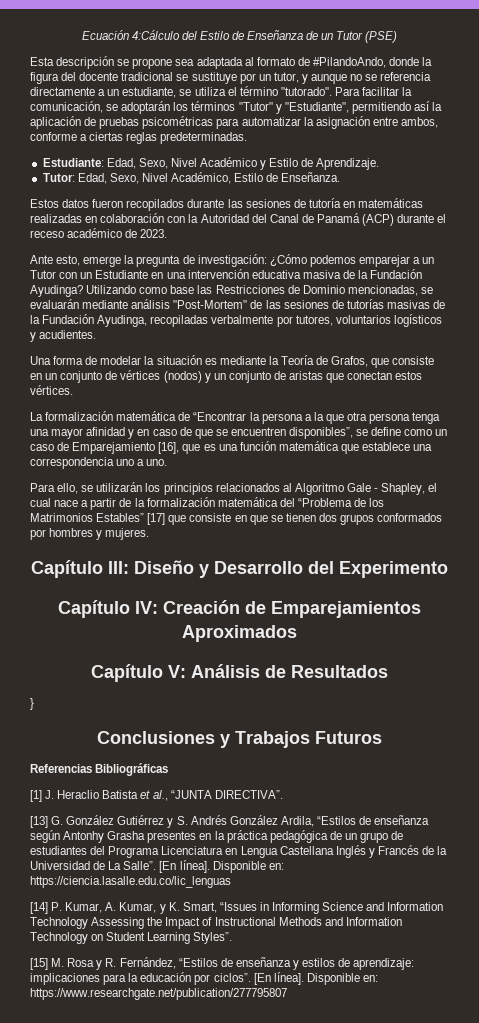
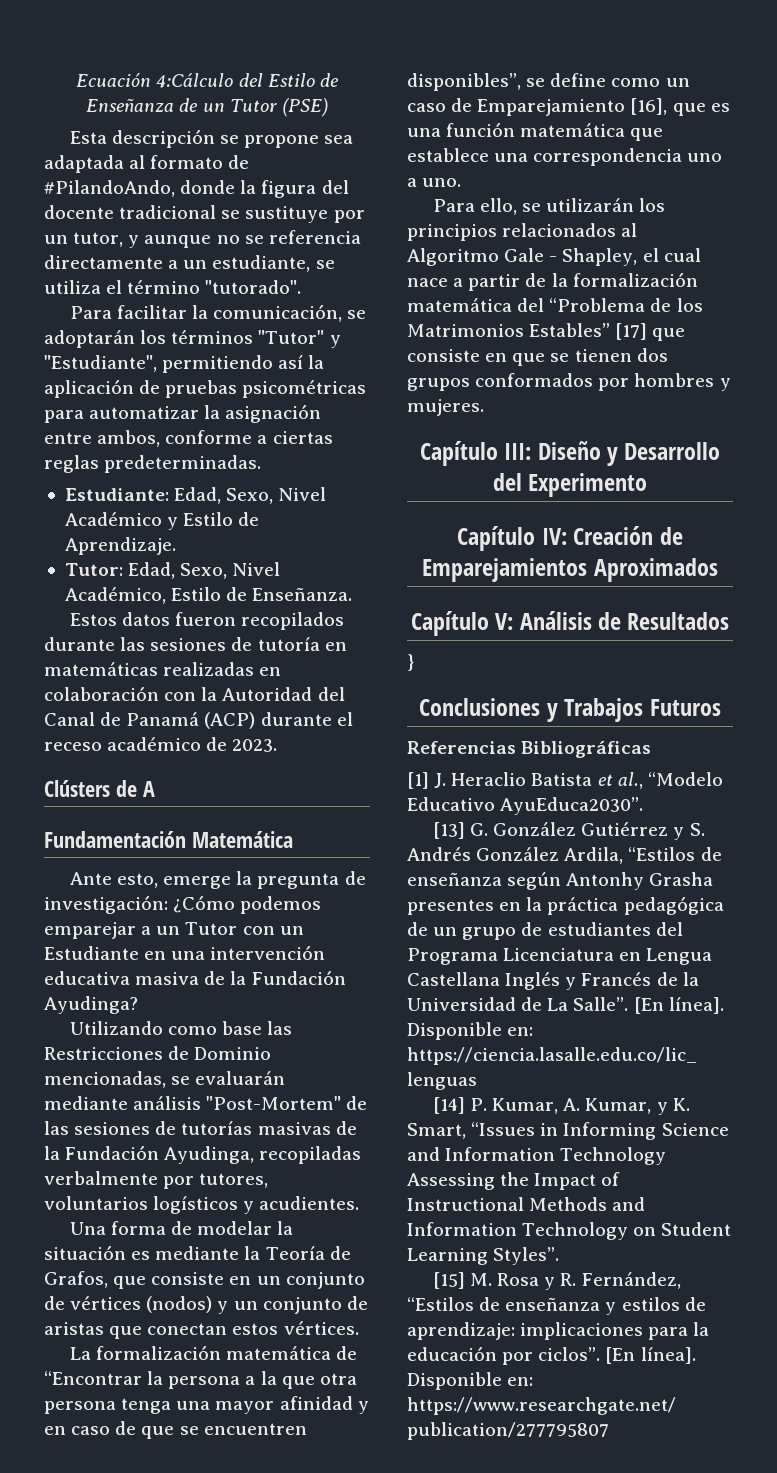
(332, 91) none -> (302, 287) //
(168, 233) none -> [44,780,155,797] [44,831,293,848] // Clústers de A // Fundamentación Matemática
(83, 291) none -> (138, 1005) //
[170,790,283,799] “JUNTA DIRECTIVA”. -> [647,772,723,786] [407,797,644,815] “Modelo Educativo AyuEduca2030”.

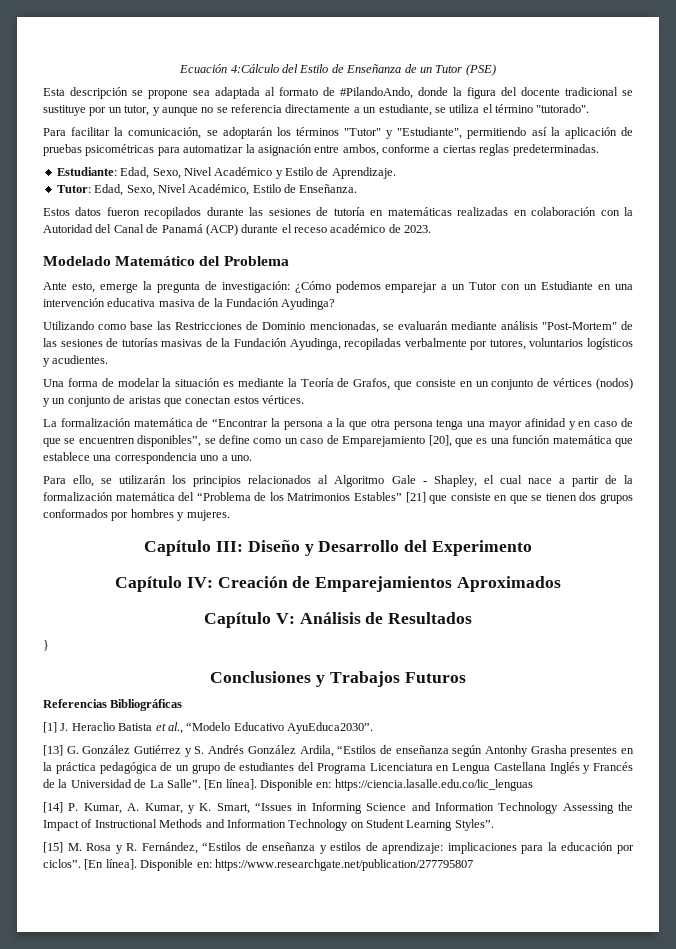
[44,780,155,797] [44,831,293,848] Clústers de A // Fundamentación Matemática -> [43,256,289,266] Modelado Matemático del Problema
[630,98,668,115] [16], -> [428,435,452,447] [20],
[615,323,648,340] [17] -> [405,492,426,503] [21]

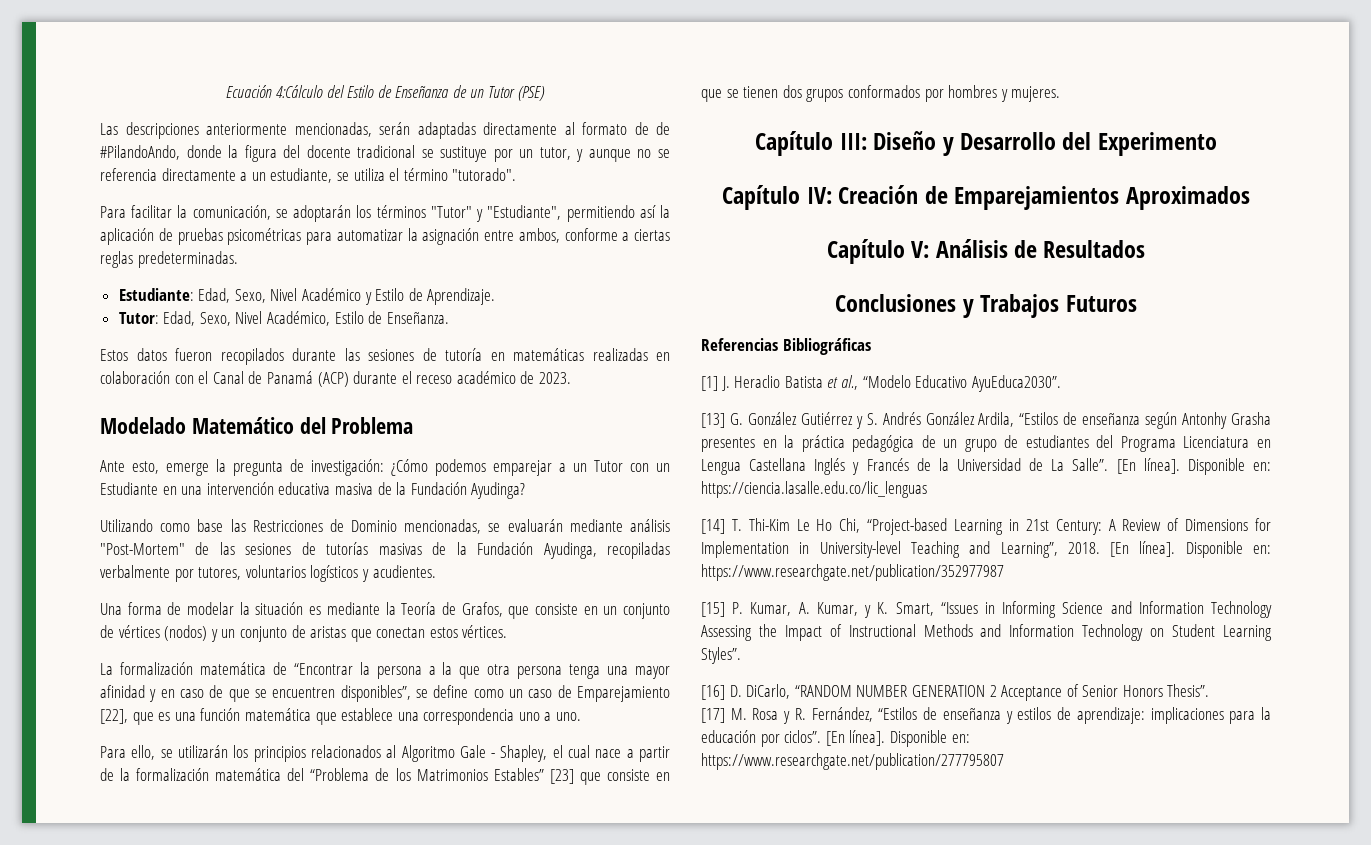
[43,87,260,99] Esta descripción se propone sea adaptada -> [100,122,557,139] Las descripciones anteriormente mencionadas, serán adaptadas directamente
(335, 91) none -> [656,122,670,135] de
[623,207,633,216] [43,224,112,233] la Autoridad del -> [198,371,209,384] el
[428,435,452,447] [20], -> [100,709,128,724] [22],
[405,492,426,503] [21] -> [549,769,574,784] [23]
[43,640,49,651] // } -> (1146, 249) none
(63, 807) none -> [731,518,1271,535] [701,541,1271,558] [701,564,1004,581] [701,602,725,617] T. Thi-Kim Le Ho Chi, “Project-based Learning in 21st Century: A Review of Dimensions for Implementation in University-level Teaching and Learning”, 2018. [En línea]. Disponible en: https://www.researchgate.net/publication/352977987 // [15]
[43,842,63,853] [15] -> [701,684,1210,701] [701,708,725,723] [16] D. DiCarlo, “RANDOM NUMBER GENERATION 2 Acceptance of Senior Honors Thesis”. // [17]

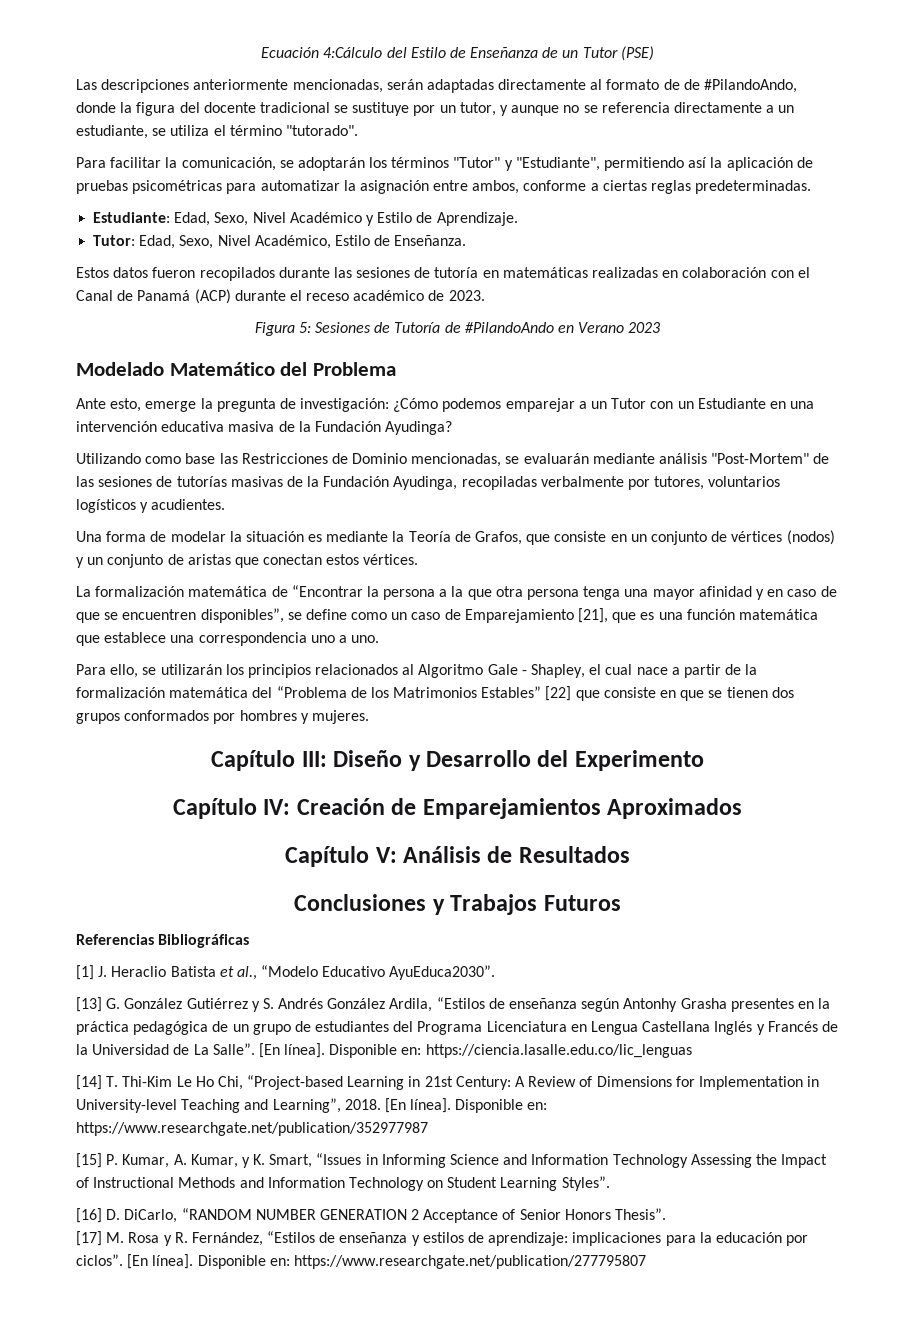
(572, 378) none -> [254,322,661,336] // Figura 5: Sesiones de Tutoría de #PilandoAndo en Verano 2023
[100,709,128,724] [22], -> [578,608,609,623] [21],
[549,769,574,784] [23] -> [545,686,572,701] [22]

